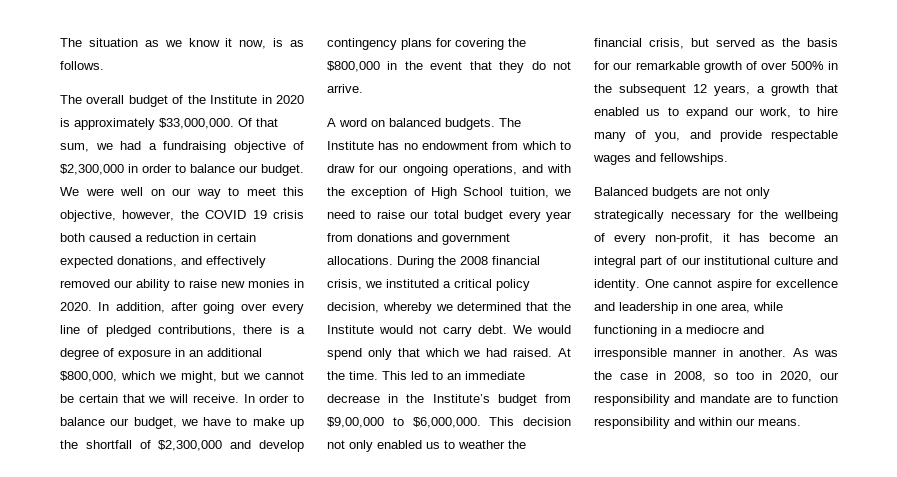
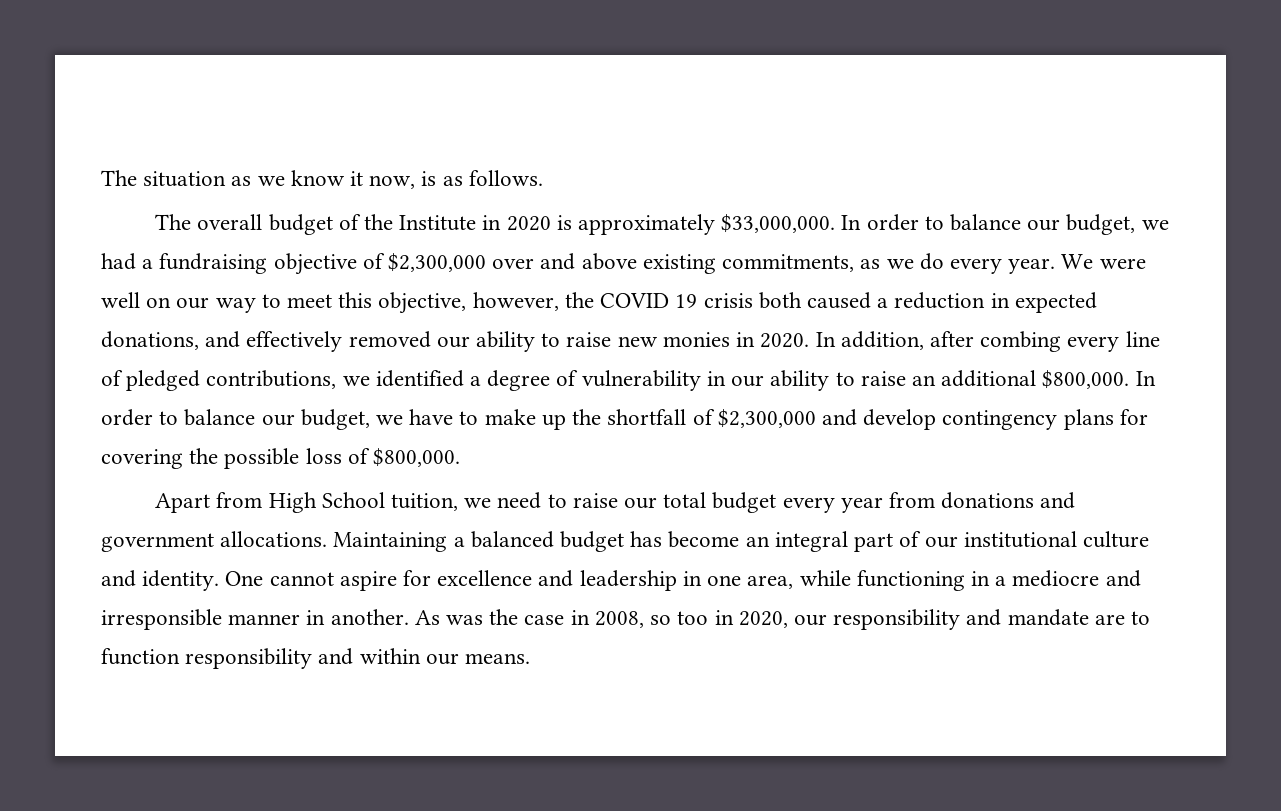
[238,118,278,127] [60,143,89,152] Of that sum, -> [841,214,1136,235] In order to balance our budget,
[128,164,304,176] in order to balance our budget. -> [492,253,1056,274] over and above existing commitments, as we do every year.
[217,233,256,242] certain -> (1010, 300) none
[203,302,267,314] going over -> [980,331,1062,352] combing
[243,325,290,334] there is -> [342,370,464,387] we identified
[118,348,262,360] [60,371,304,383] [60,394,239,403] exposure in an additional $800,000, which we might, but we cannot be certain that we will receive. -> [581,370,1130,391] vulnerability in our ability to raise an additional $800,000.
[327,61,571,73] [327,84,363,93] [327,118,521,130] [327,141,571,150] [327,164,571,176] [327,187,425,199] $800,000 in the event that they do not arrive. // A word on balanced budgets. The Institute has no endowment from which to draw for our ongoing operations, and with the exception of -> [224,448,461,469] [155,492,263,513] possible loss of $800,000. // Apart from
[397,256,540,268] [327,279,530,291] [327,302,571,314] [327,325,571,337] [327,348,571,360] [327,371,525,380] [327,394,571,406] [327,417,571,428] [327,440,526,452] [594,38,838,49] [594,61,838,73] [594,84,838,96] [594,107,838,119] [594,130,838,142] [593,153,728,165] [594,187,770,199] [594,210,838,222] [594,233,730,245] During the 2008 financial crisis, we instituted a critical policy decision, whereby we determined that the Institute would not carry debt. We would spend only that which we had raised. At the time. This led to an immediate decrease in the Institute’s budget from $9,00,000 to $6,000,000. This decision not only enabled us to weather the financial crisis, but served as the basis for our remarkable growth of over 500% in the subsequent 12 years, a growth that enabled us to expand our work, to hire many of you, and provide respectable wages and fellowships. // Balanced budgets are not only strategically necessary for the wellbeing of every non-profit, it -> [333,531,625,552] Maintaining a balanced budget

